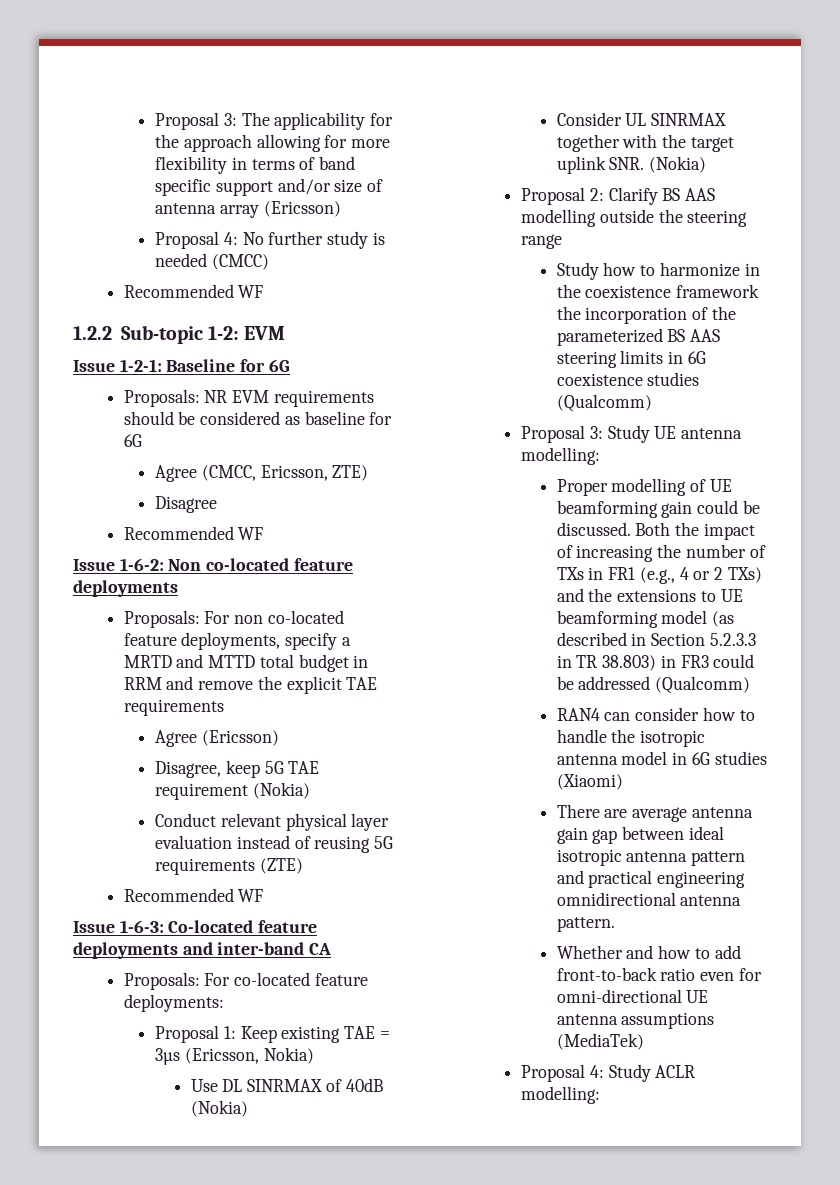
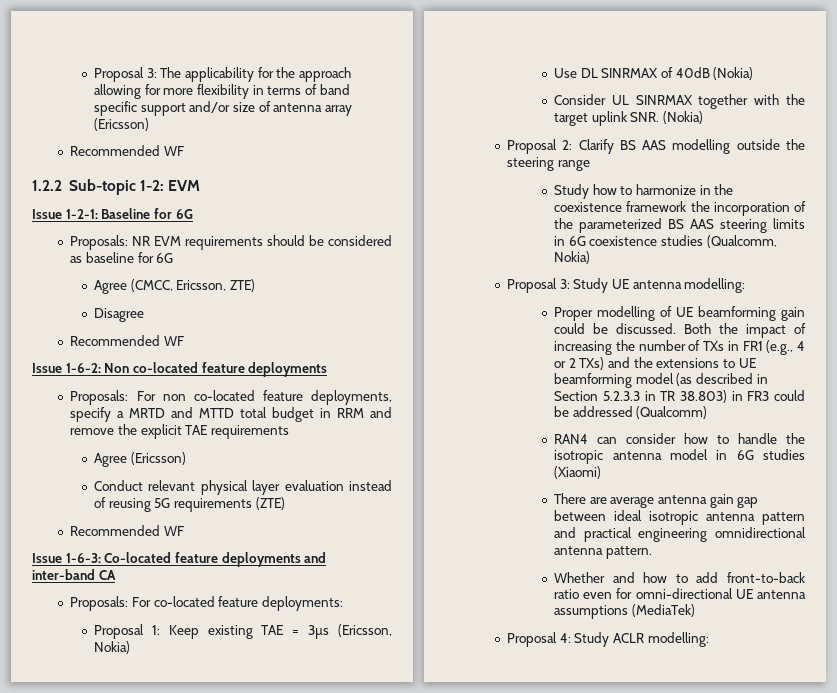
[155,231,385,249] [155,253,269,270] // Proposal 4: No further study is needed (CMCC) -> (149, 124) none
[155,760,320,778] [155,782,310,800] // Disagree, keep 5G TAE requirement (Nokia) -> (186, 458) none
[556,394,652,412] (Qualcomm) -> [706,235,777,248] [554,251,591,264] (Qualcomm, Nokia)

